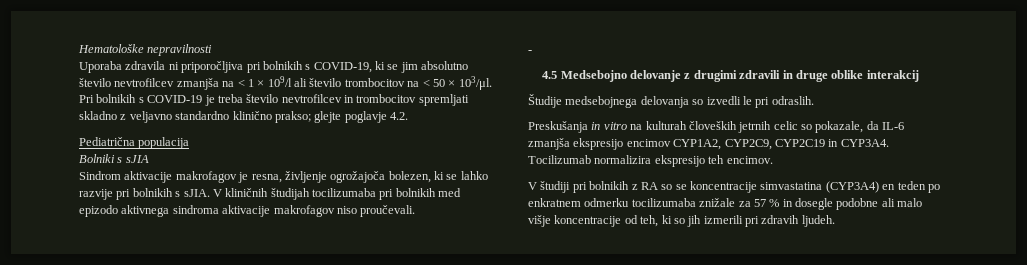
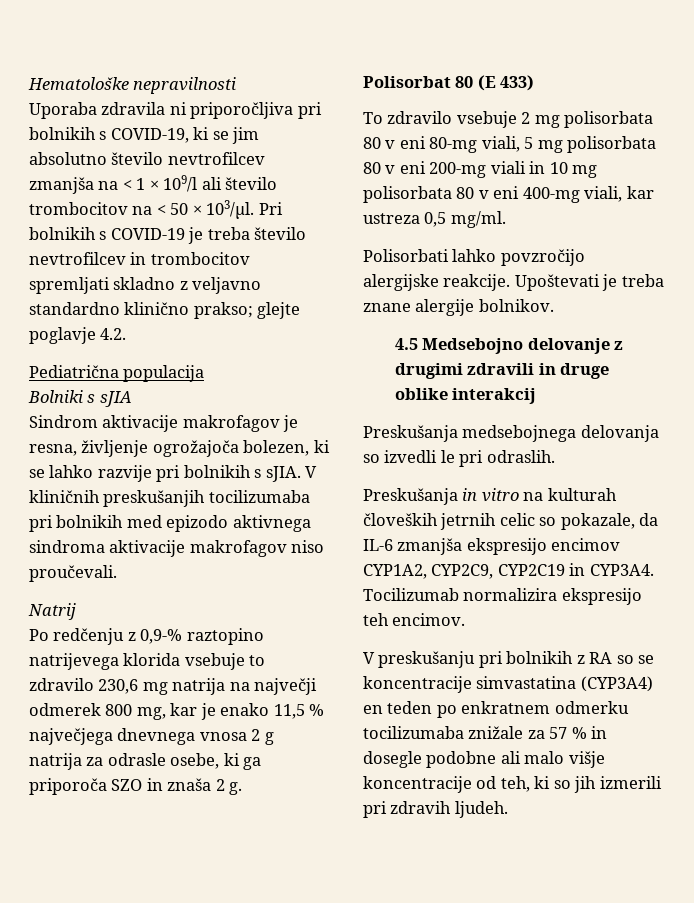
[270,188,310,200] študijah -> [103,490,206,507] preskušanjih
[528,50,532,53] - -> [28,603,76,620] [29,628,264,645] [29,653,266,670] [29,678,318,695] [29,703,325,720] [29,728,274,745] [29,753,262,770] [29,778,243,795] [363,75,535,91] [363,111,654,128] [363,136,657,153] [363,161,598,178] [363,186,654,203] [363,211,506,228] [363,249,585,266] [363,274,664,291] [363,299,554,316] Natrij // Po redčenju z 0,9-% raztopino natrijevega klorida vsebuje to zdravilo 230,6 mg natrija na največji odmerek 800 mg, kar je enako 11,5 % največjega dnevnega vnosa 2 g natrija za odrasle osebe, ki ga priporoča SZO in znaša 2 g. // Polisorbat 80 (E 433) // To zdravilo vsebuje 2 mg polisorbata 80 v eni 80-mg viali, 5 mg polisorbata 80 v eni 200-mg viali in 10 mg polisorbata 80 v eni 400-mg viali, kar ustreza 0,5 mg/ml. // Polisorbati lahko povzročijo alergijske reakcije. Upoštevati je treba znane alergije bolnikov.
[528,94,562,108] Študije -> [363,425,458,442] Preskušanja
[540,181,571,193] študiji -> [378,651,476,668] preskušanju

